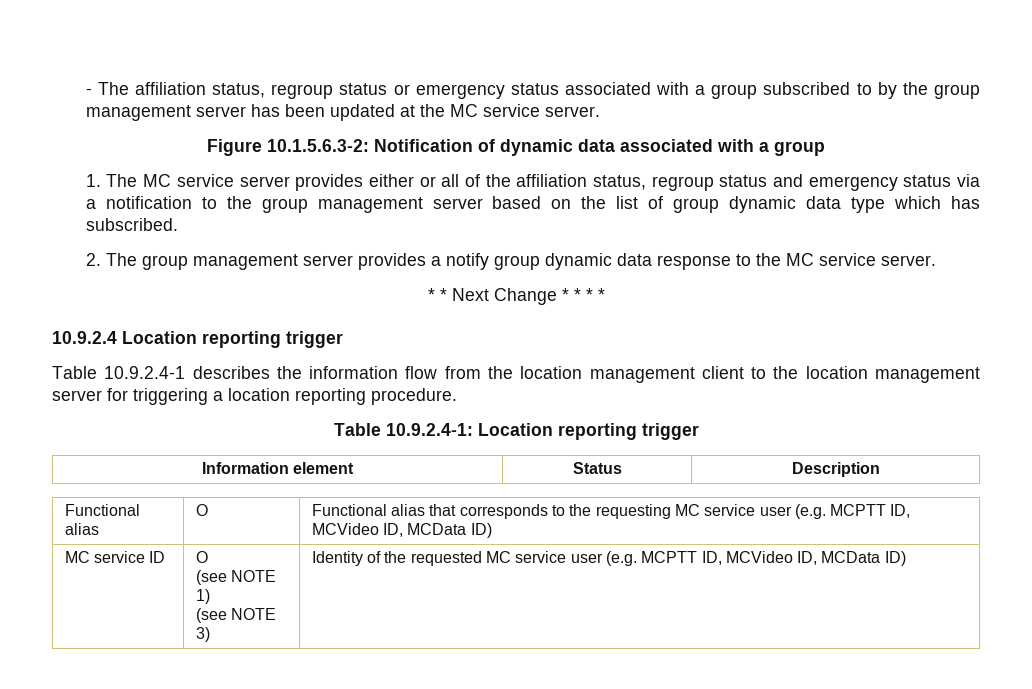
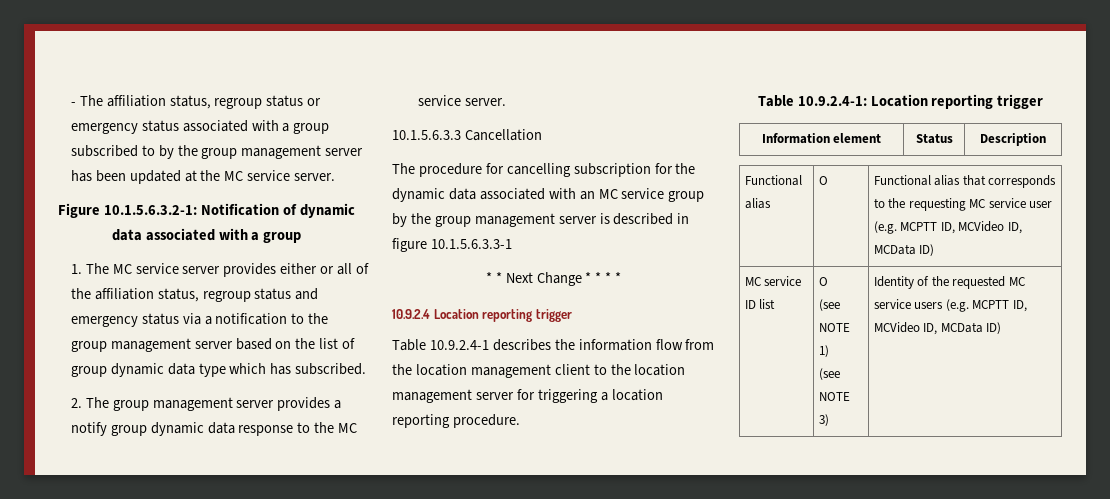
[267,139,369,152] 10.1.5.6.3-2: -> [104,205,198,215] 10.1.5.6.3.2-1:
(936, 260) none -> [392,129,542,141] [392,163,696,177] [392,188,705,202] [392,213,690,227] [392,238,512,252] // 10.1.5.6.3.3 Cancellation // The procedure for cancelling subscription for the dynamic data associated with an MC service group by the group management server is described in figure 10.1.5.6.3.3-1
(166, 557) none -> [759,299,776,309] list
[570,553,603,563] user -> [914,302,944,309] users

